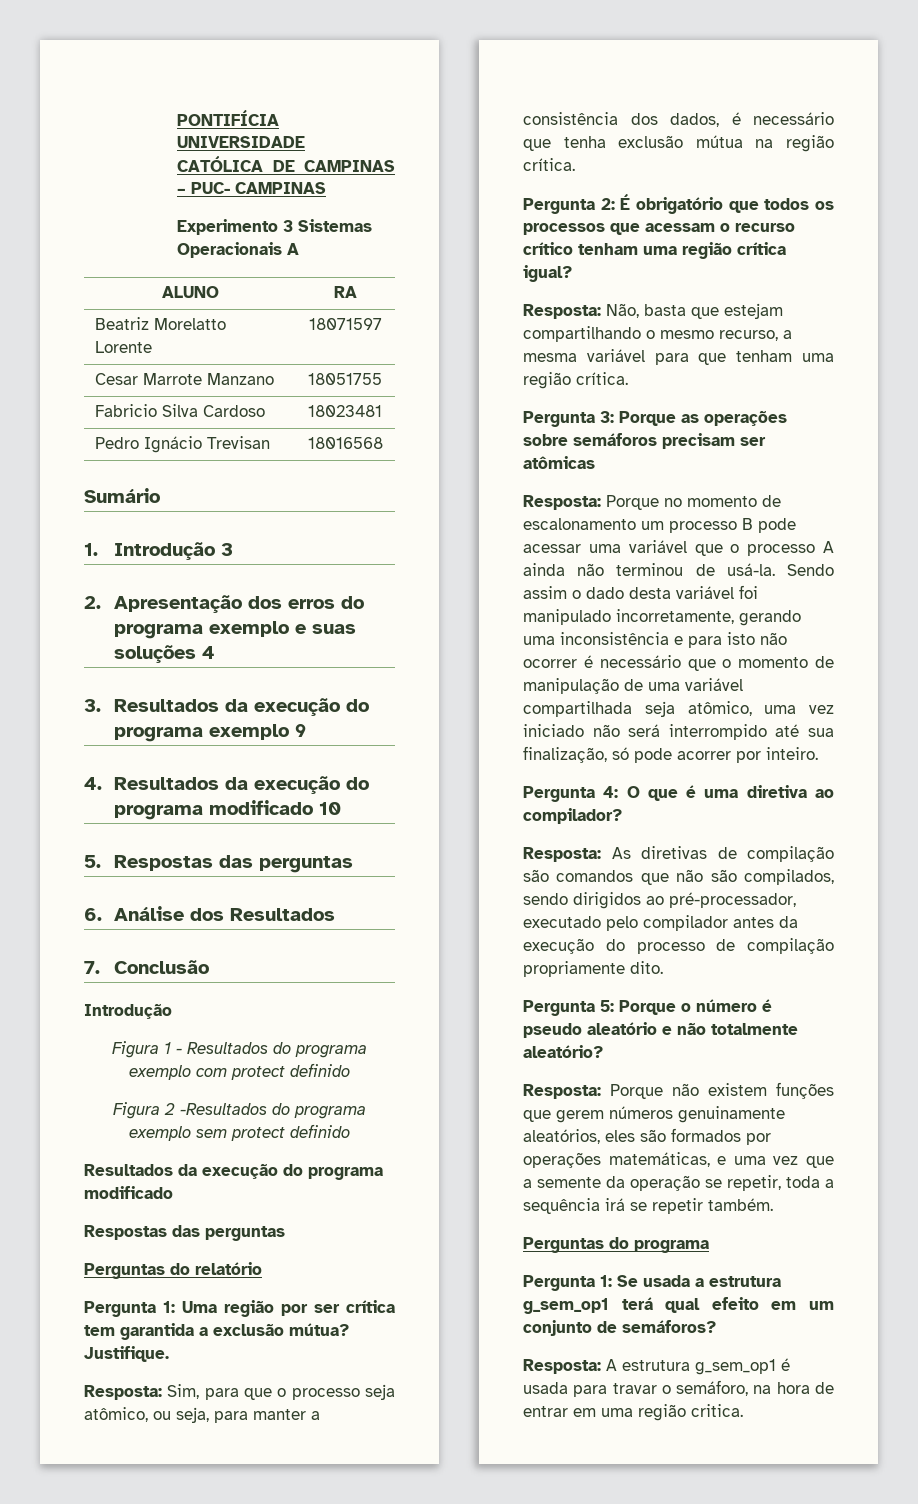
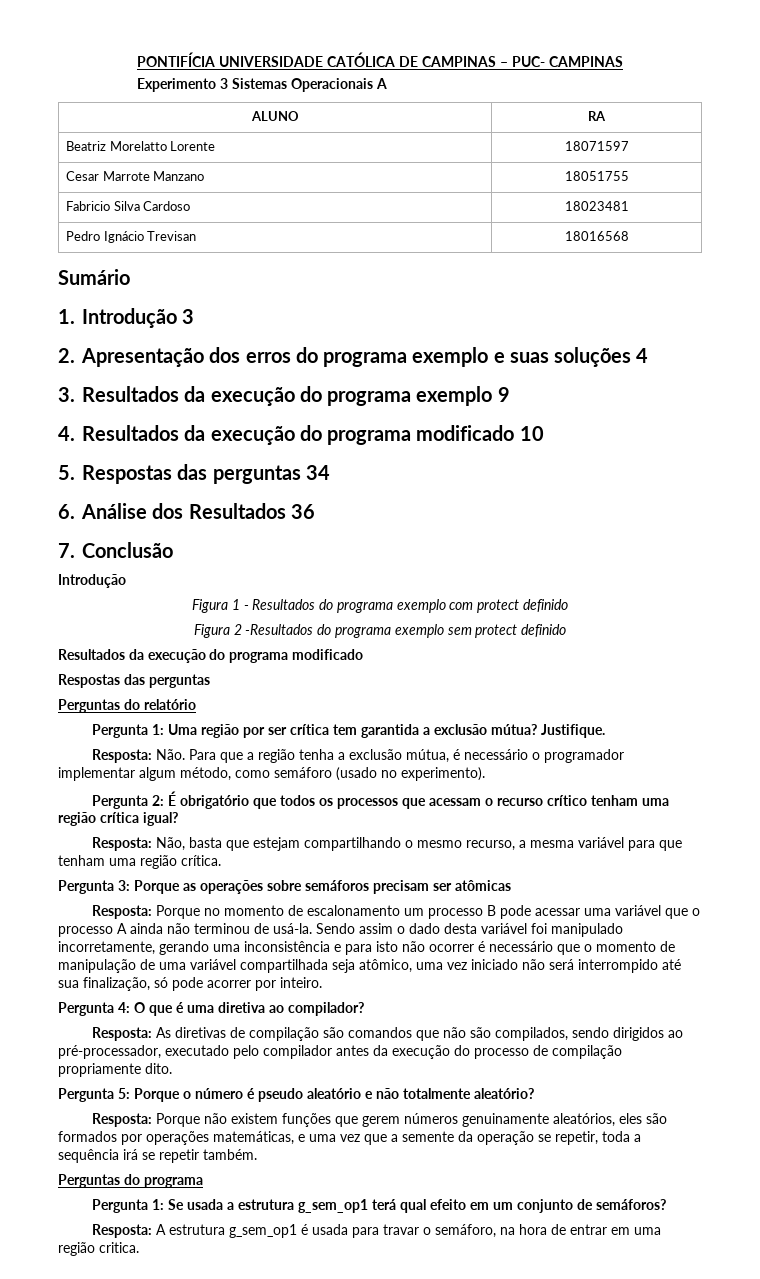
(354, 864) none -> [305,465,330,480] 34
(336, 914) none -> [290,504,315,519] 36
[167,1384,395,1400] [84,1407,320,1423] [523,112,834,127] [523,135,834,152] [523,158,575,171] Sim, para que o processo seja atômico, ou seja, para manter a consistência dos dados, é necessário que tenha exclusão mútua na região crítica. -> [156,749,625,763] [58,767,485,781] Não. Para que a região tenha a exclusão mútua, é necessário o programador implementar algum método, como semáforo (usado no experimento).

